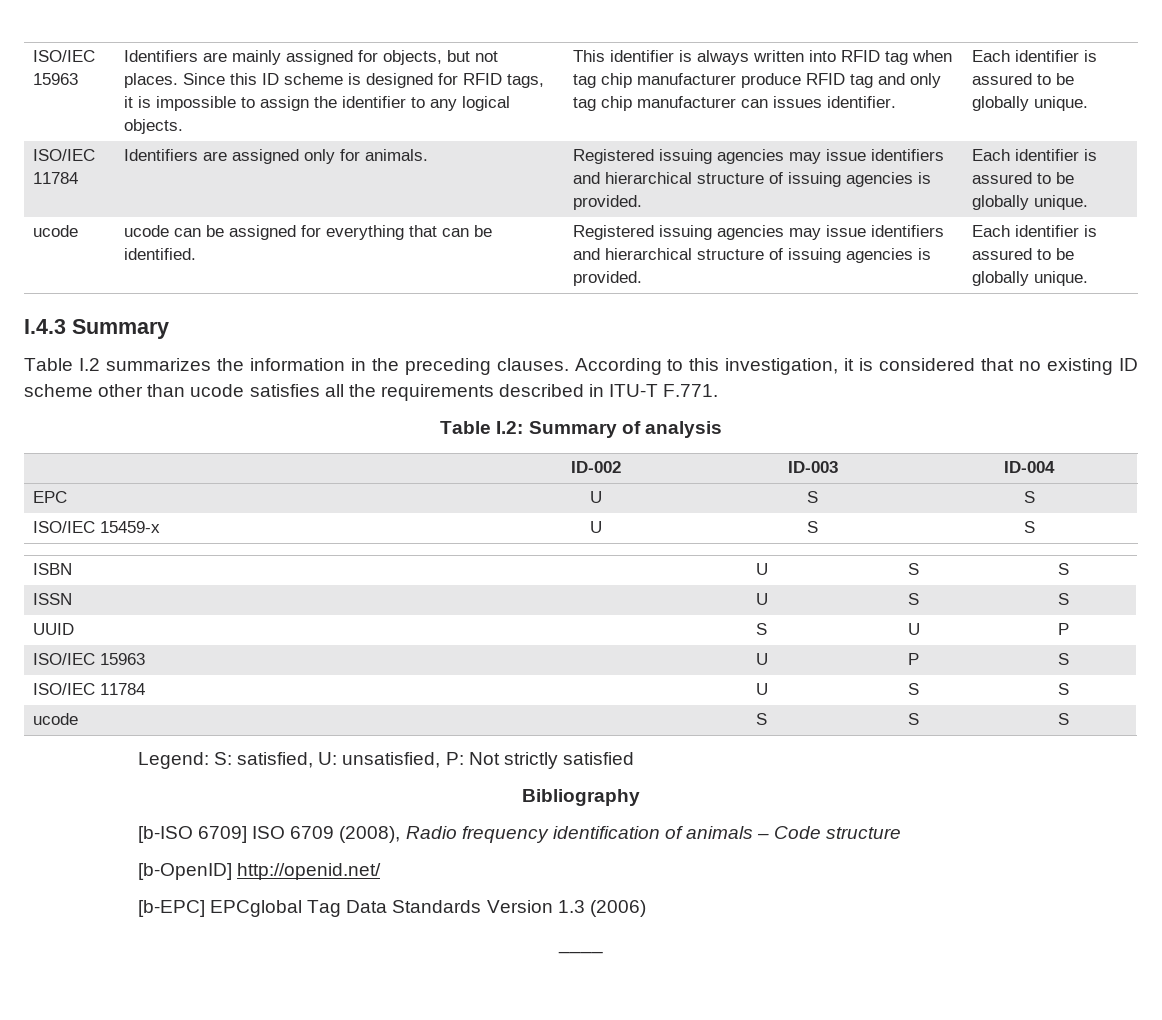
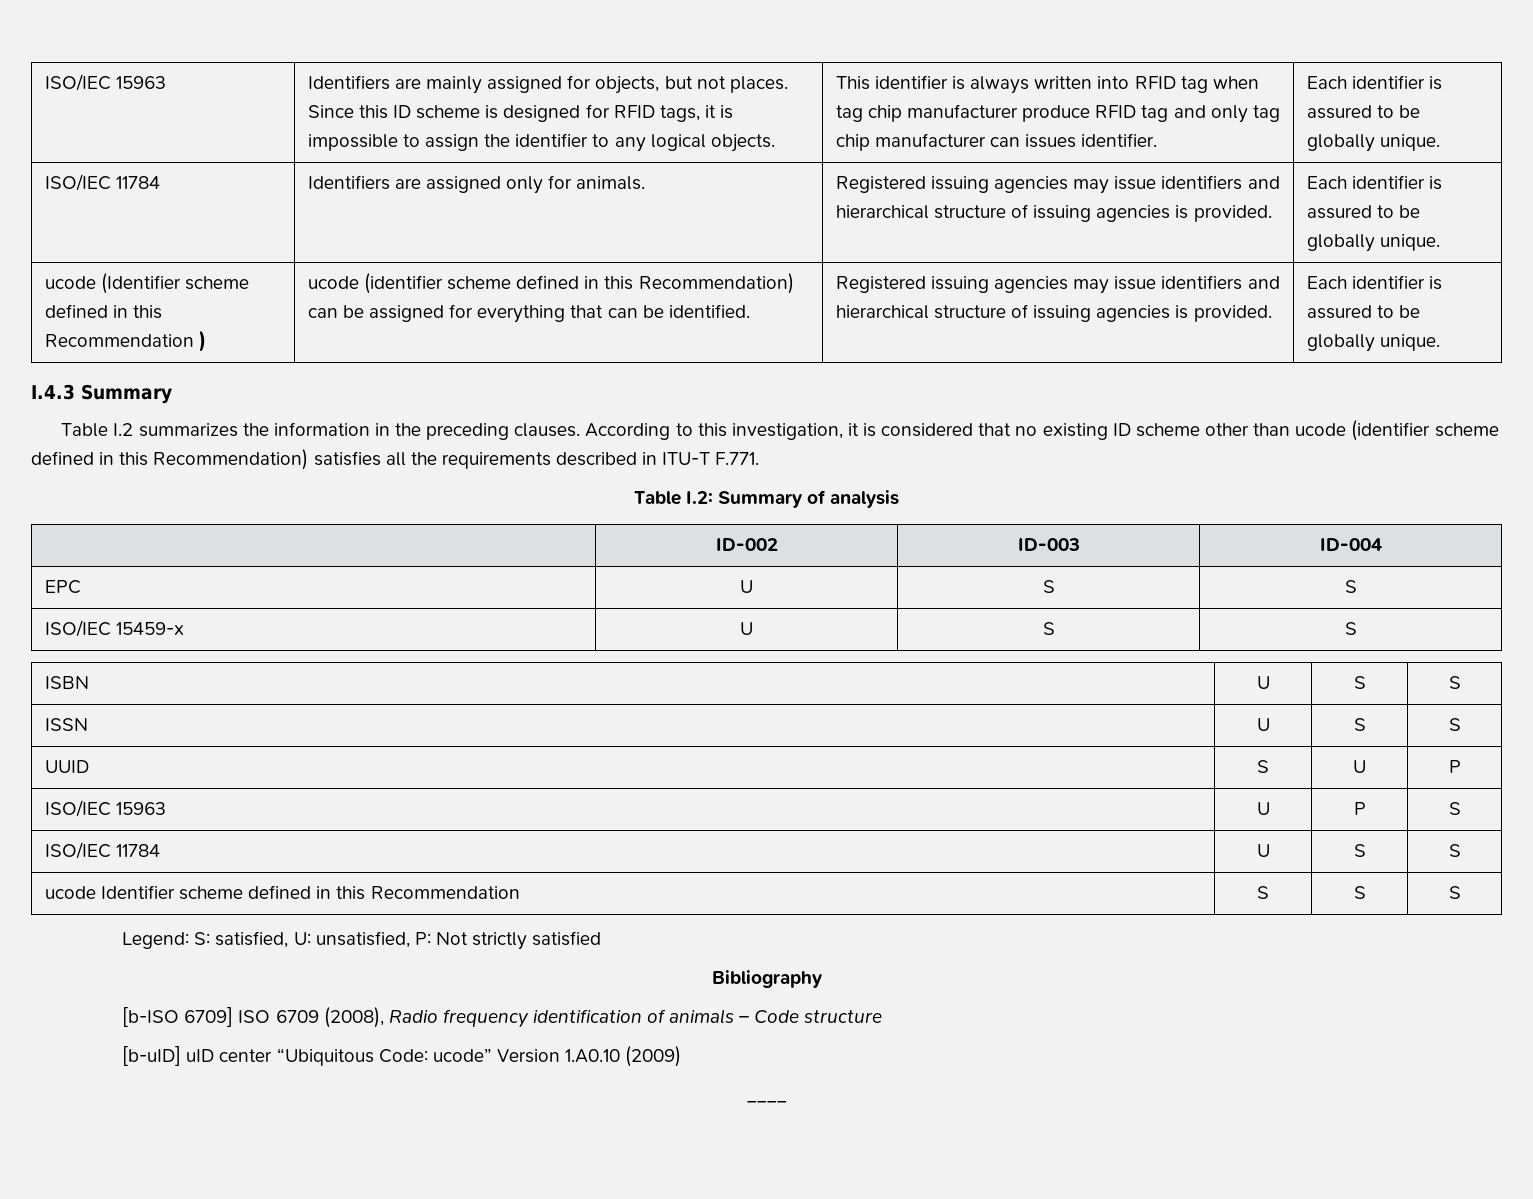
[123,225,169,237] | ucode -> [100,273,250,294] [44,304,163,319] [44,330,206,352] [307,273,794,294] (Identifier scheme defined in this Recommendation ) | ucode (identifier scheme defined in this Recommendation)
(245, 390) none -> [1351,420,1499,441] [31,449,309,470] (identifier scheme defined in this Recommendation)
(78, 719) none -> [100,885,520,900] Identifier scheme defined in this Recommendation
[137,863,381,880] [137,900,646,917] [b-OpenID] http://openid.net/ // [b-EPC] EPCglobal Tag Data Standards Version 1.3 (2006) -> [122,1046,682,1067] [b-uID] uID center “Ubiquitous Code: ucode” Version 1.A0.10 (2009)

